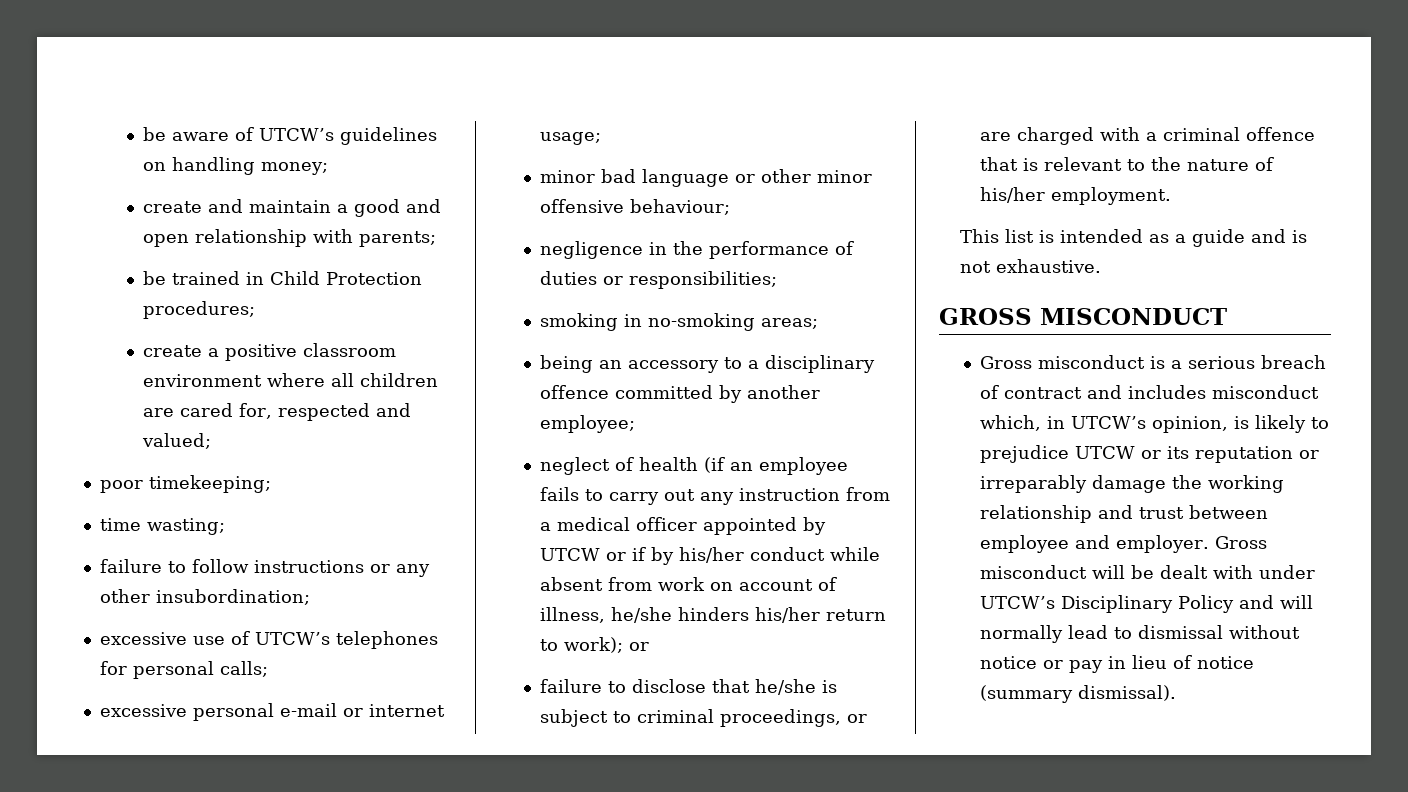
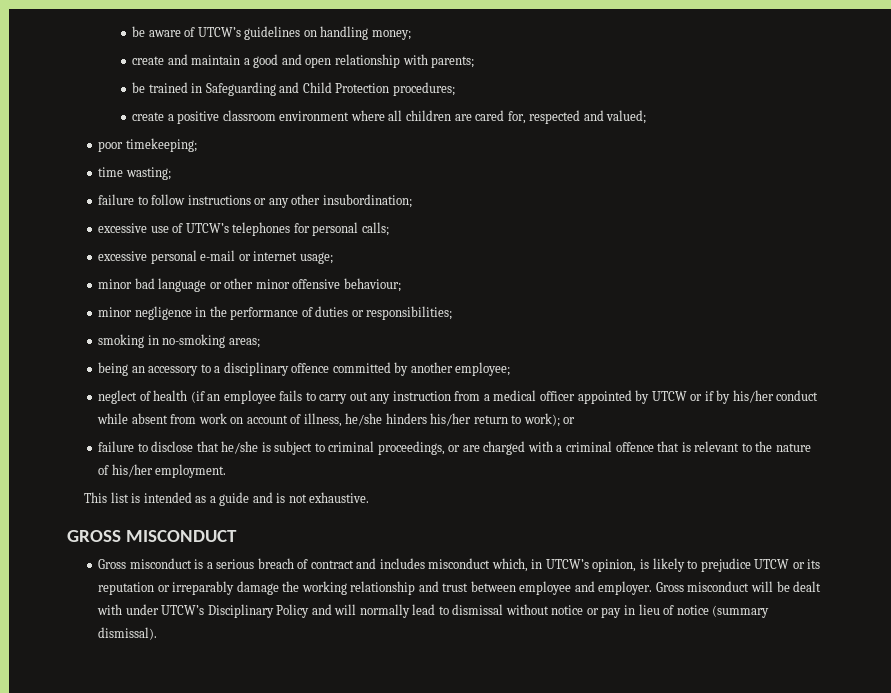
(265, 278) none -> [205,82,300,96] Safeguarding and
(731, 207) none -> [98,307,133,317] minor

